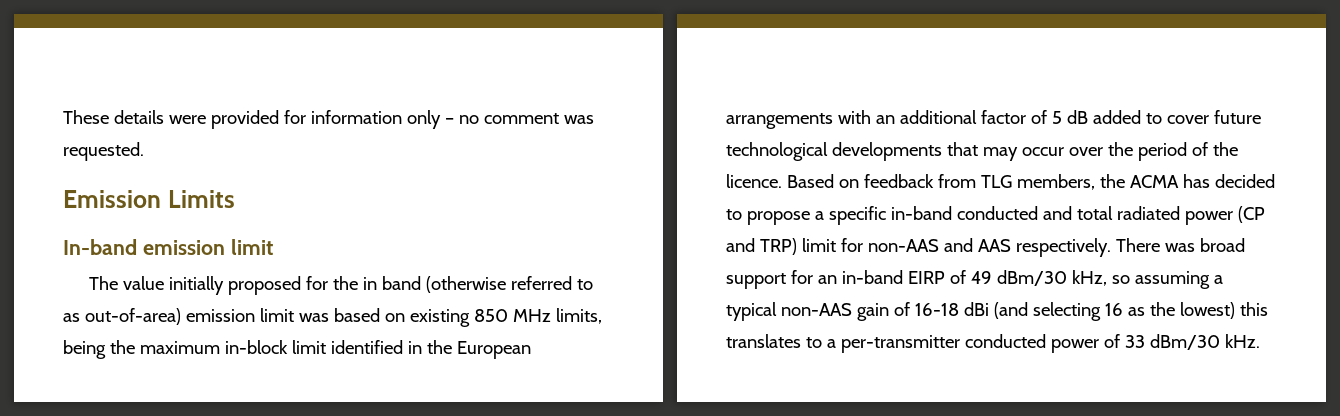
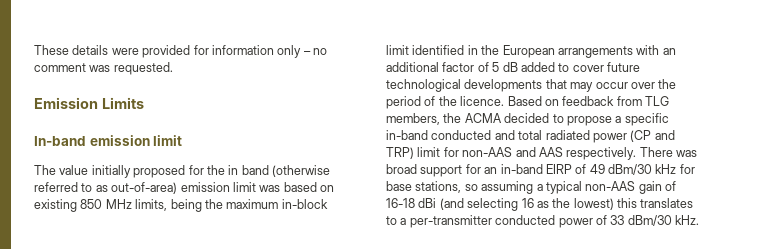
[1182,174,1210,188] has -> (502, 118) none
[1071,270,1107,286] kHz, -> [655,164,695,174] [386,181,462,193] kHz for base stations,

